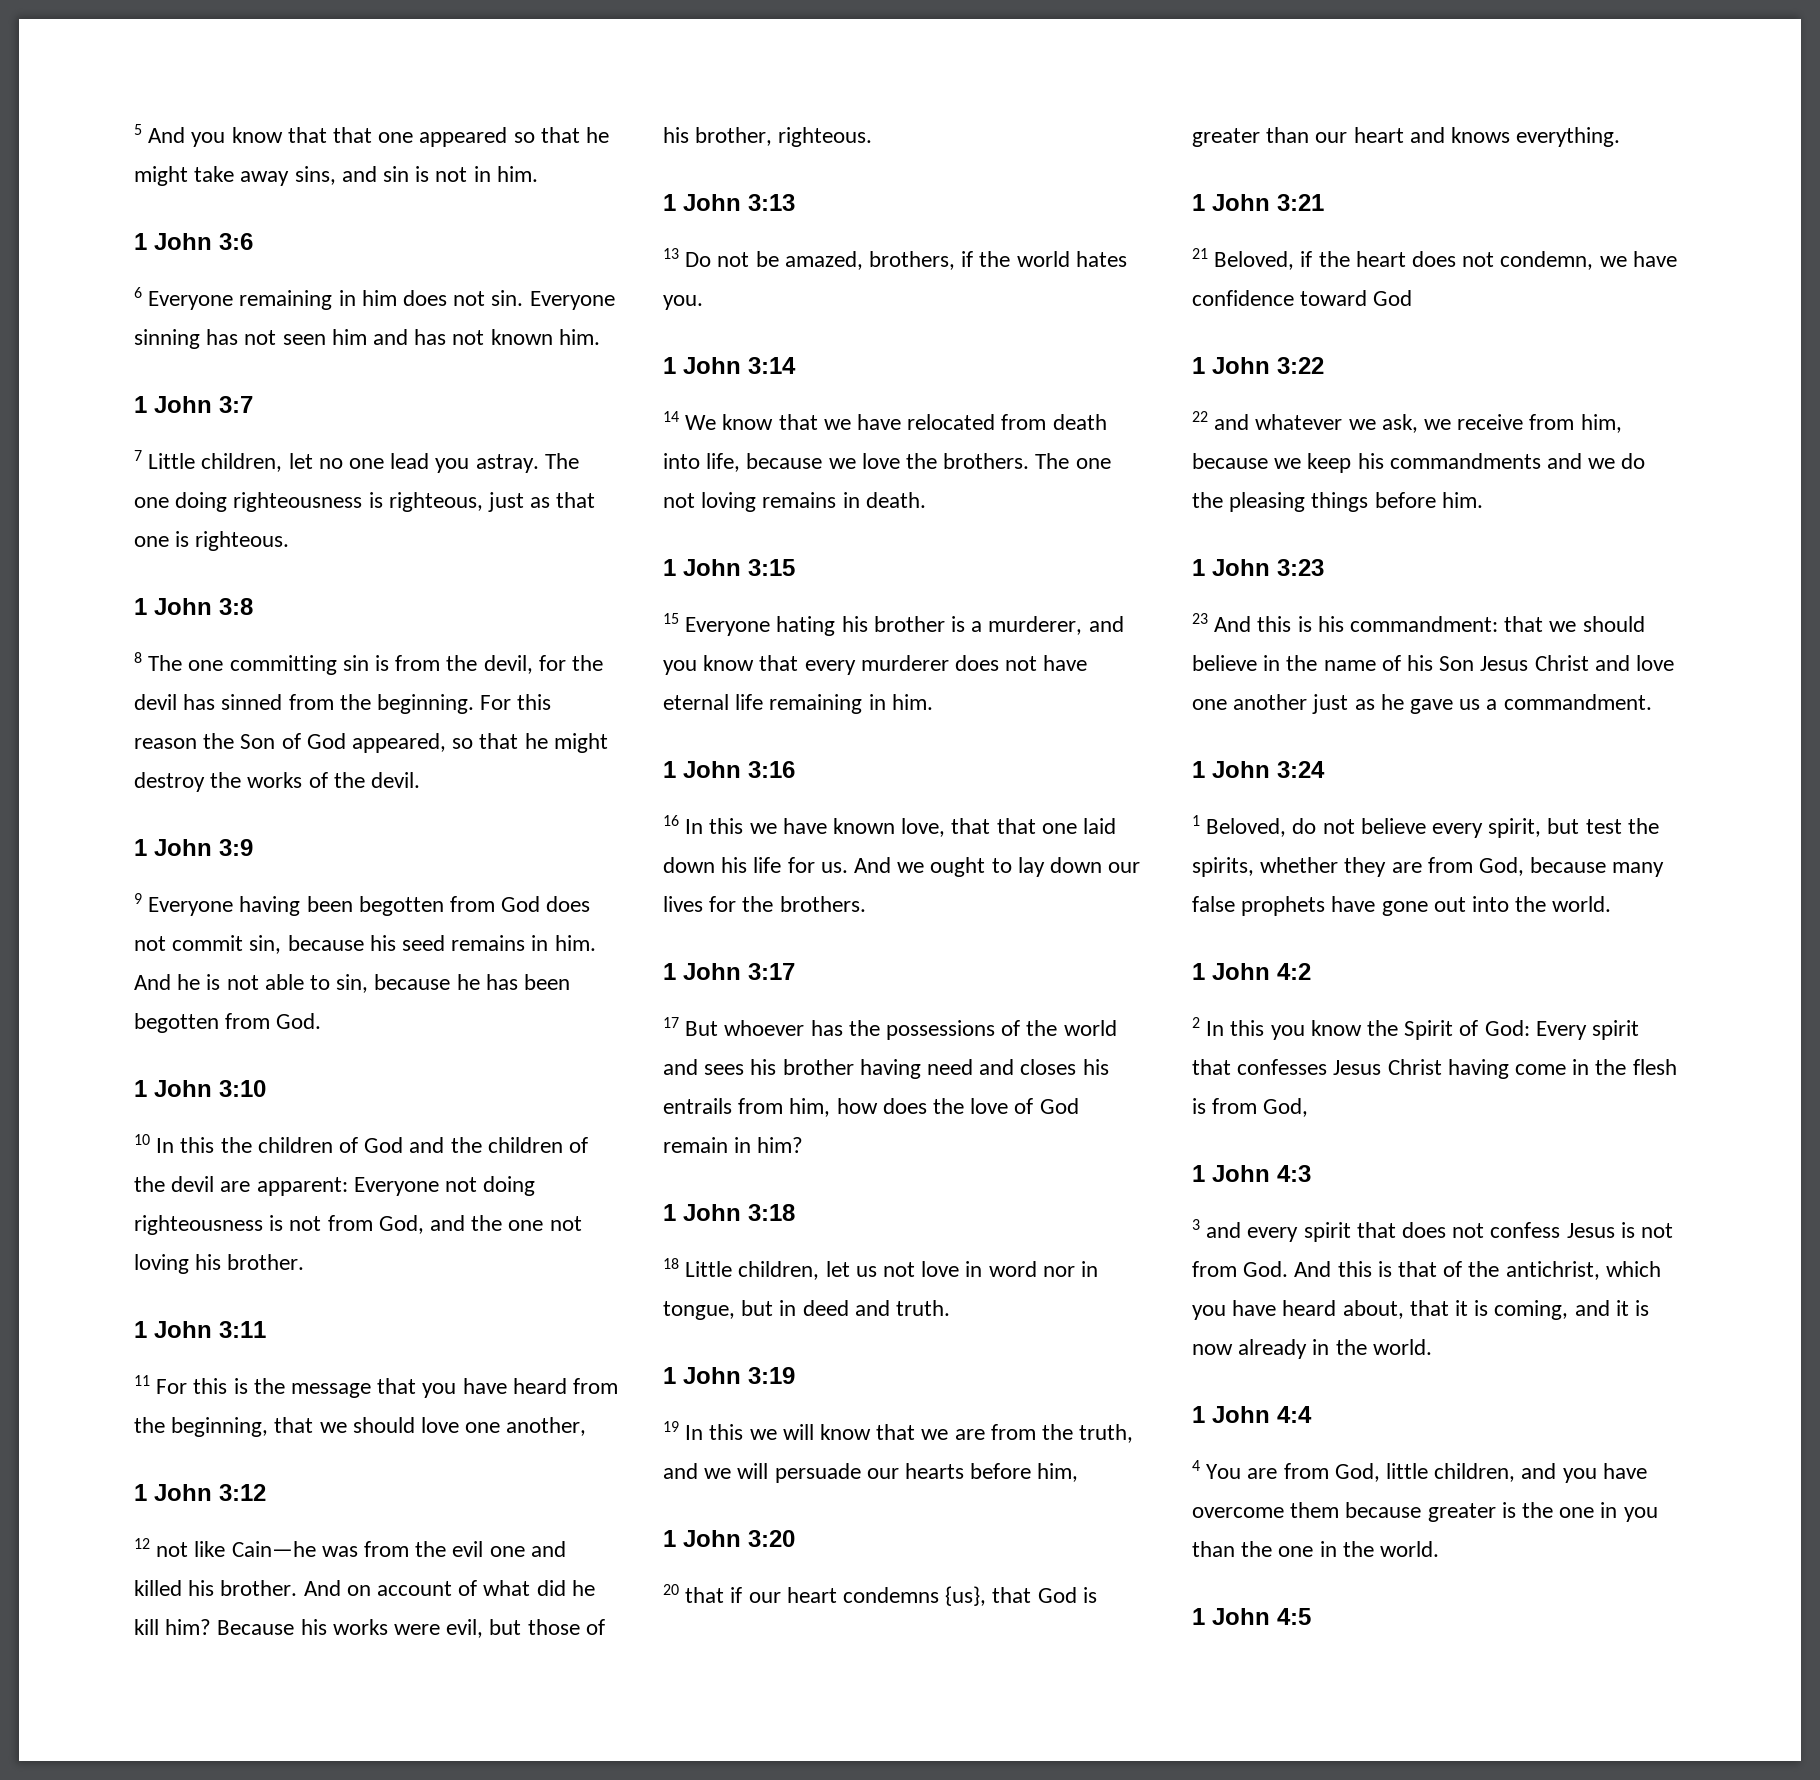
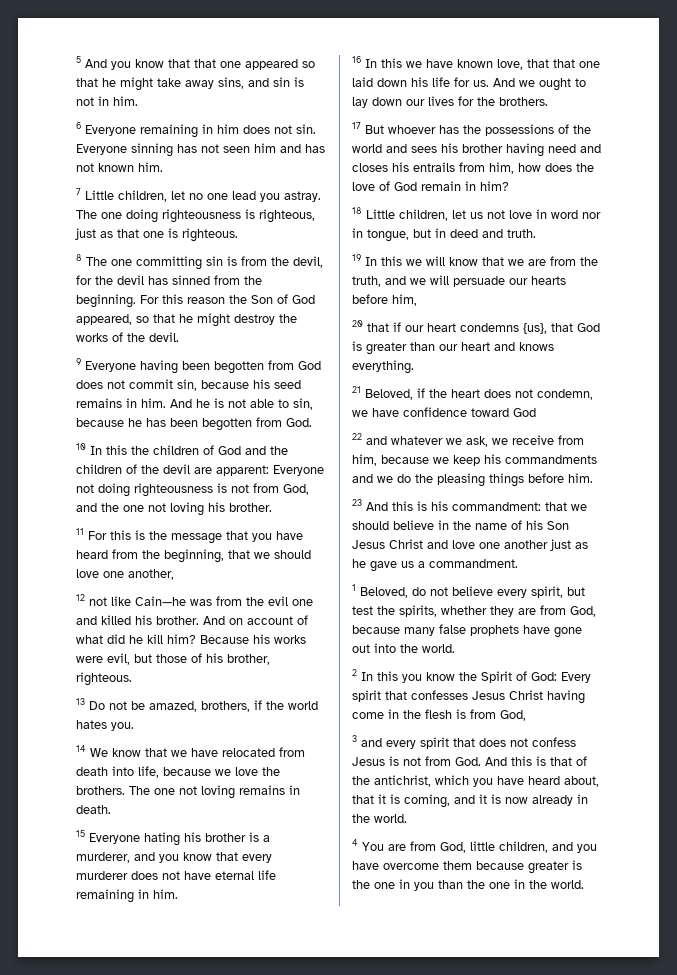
[134,233,253,250] // 1 John 3:6 -> (138, 101) none
[134,396,253,413] // 1 John 3:7 -> (163, 167) none
[134,598,253,615] // 1 John 3:8 -> (238, 235) none
[134,839,253,856] // 1 John 3:9 -> (179, 337) none
[134,1080,266,1097] // 1 John 3:10 -> (312, 422) none
[134,1321,266,1338] // 1 John 3:11 -> (272, 507) none
[134,1484,266,1501] // 1 John 3:12 -> (174, 574) none
[663,194,795,211] // 1 John 3:13 -> (132, 679) none
[663,357,796,374] // 1 John 3:14 -> (134, 726) none
[663,559,795,576] // 1 John 3:15 -> (111, 809) none
[663,761,795,778] // 1 John 3:16 -> (178, 894) none
[663,963,795,980] // 1 John 3:17 -> (548, 101) none
[663,1204,795,1221] // 1 John 3:18 -> (509, 186) none
[663,1367,795,1384] // 1 John 3:19 -> (536, 233) none
[663,1530,795,1547] // 1 John 3:20 -> (417, 300) none
[1192,194,1324,211] // 1 John 3:21 -> (414, 367) none
[1192,357,1324,374] // 1 John 3:22 -> (536, 412) none
[1192,559,1324,576] // 1 John 3:23 -> (593, 478) none
[1192,761,1325,778] // 1 John 3:24 -> (518, 563) none
[1192,963,1311,980] // 1 John 4:2 -> (455, 648) none
[1192,1165,1311,1182] // 1 John 4:3 -> (526, 715) none
[1192,1406,1312,1423] // 1 John 4:4 -> (407, 818) none
[1192,1608,1311,1625] // 1 John 4:5 -> (584, 884) none

